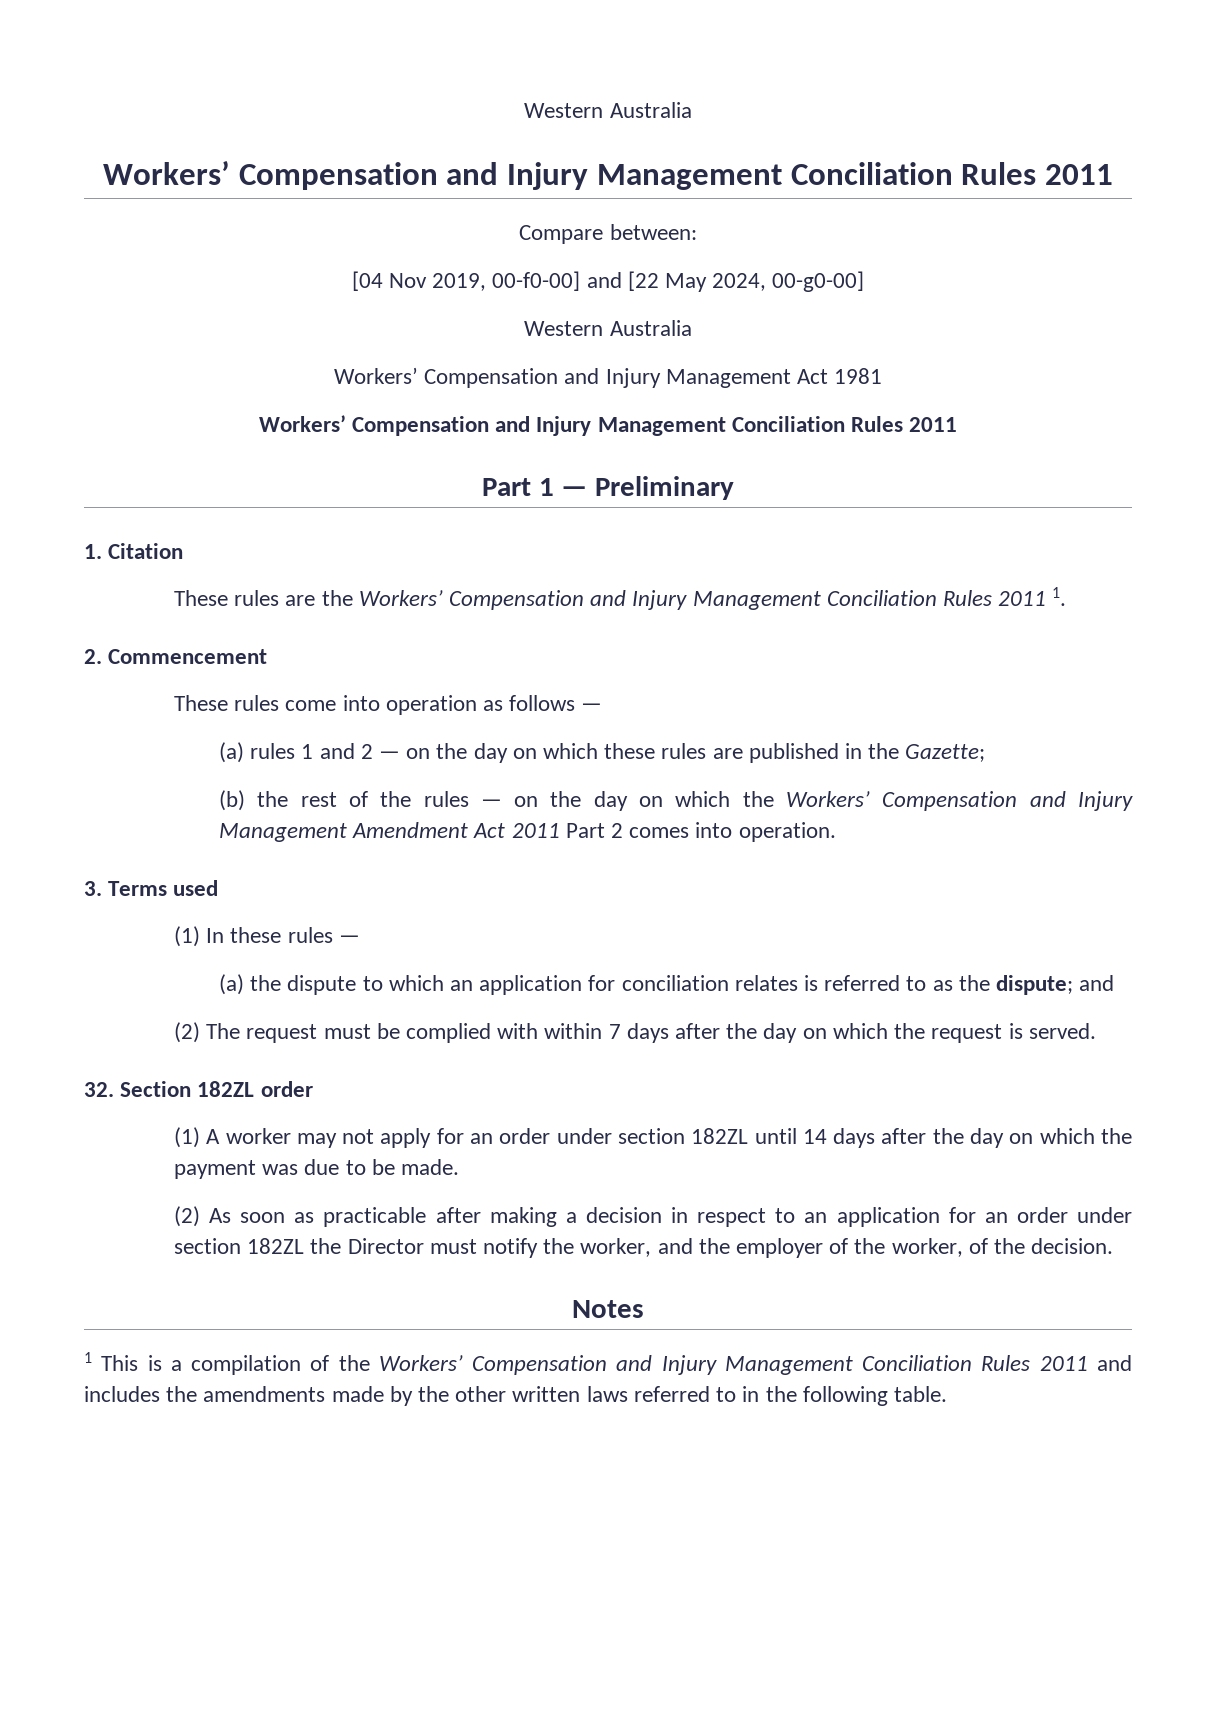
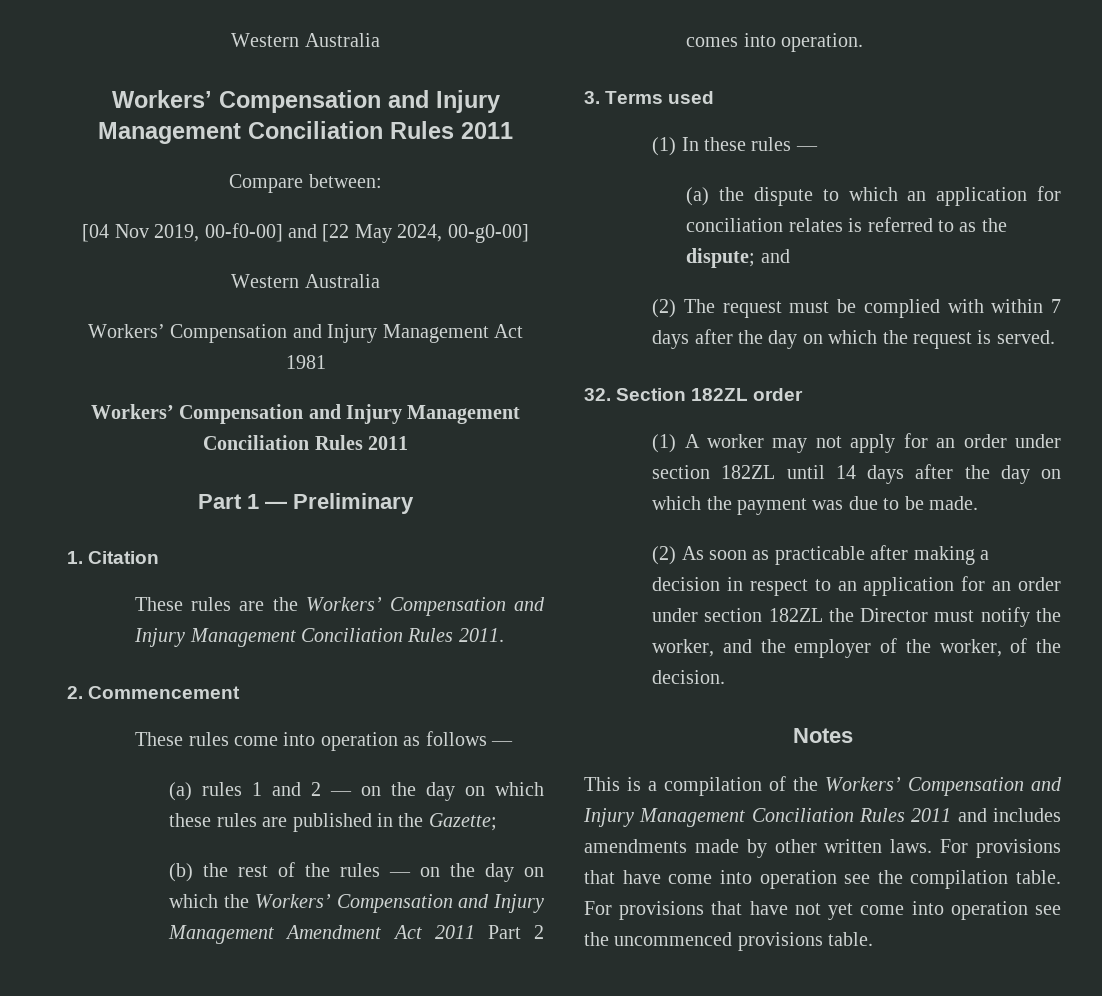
[998,587,1067,606] 2011 1. -> [458,628,504,642] 2011.
[84,1352,92,1363] 1 -> (853, 735) none
[166,1386,198,1402] the -> (1061, 815) none
[418,1386,450,1402] the -> (767, 848) none
[586,1386,888,1406] laws referred to in the following -> [890,839,1061,858] [584,870,1061,889] [584,901,1061,920] [584,932,823,951] laws. For provisions that have come into operation see the compilation table. For provisions that have not yet come into operation see the uncommenced provisions

